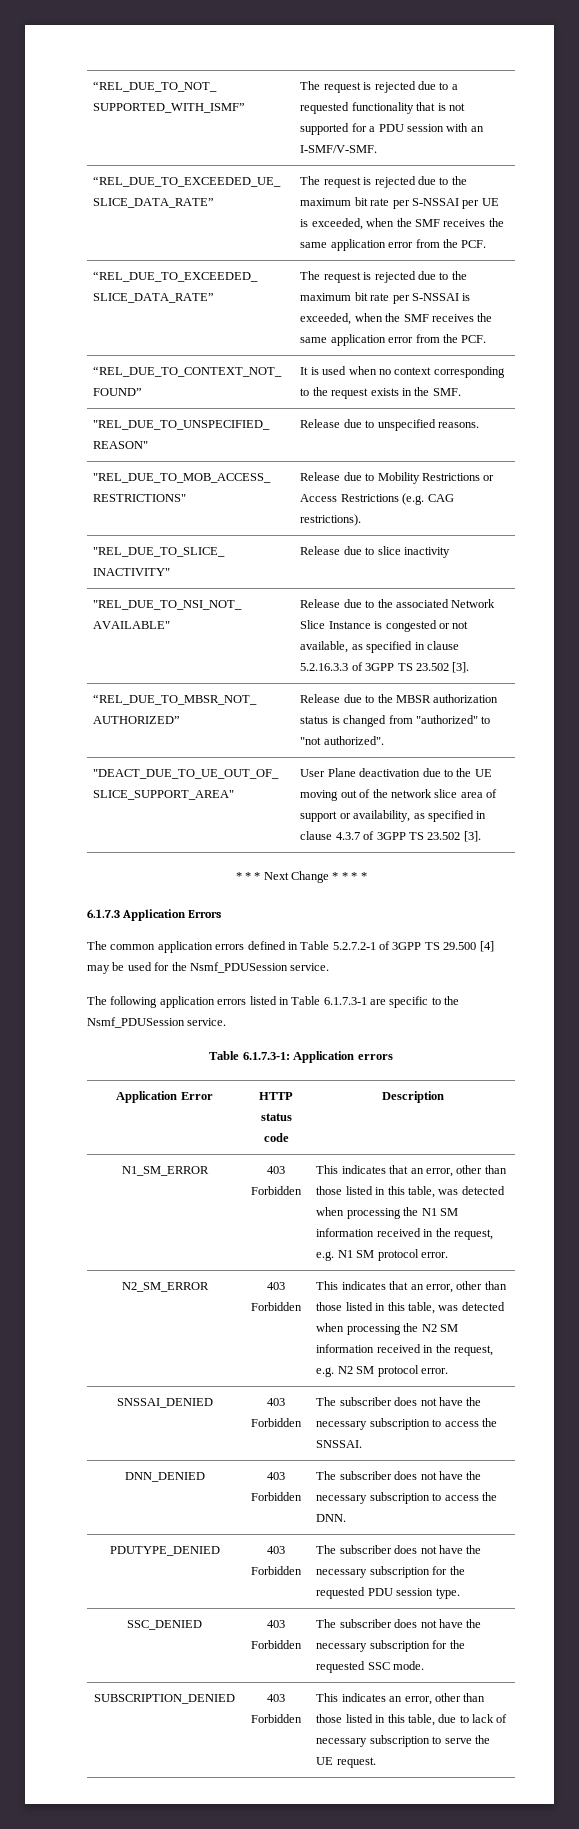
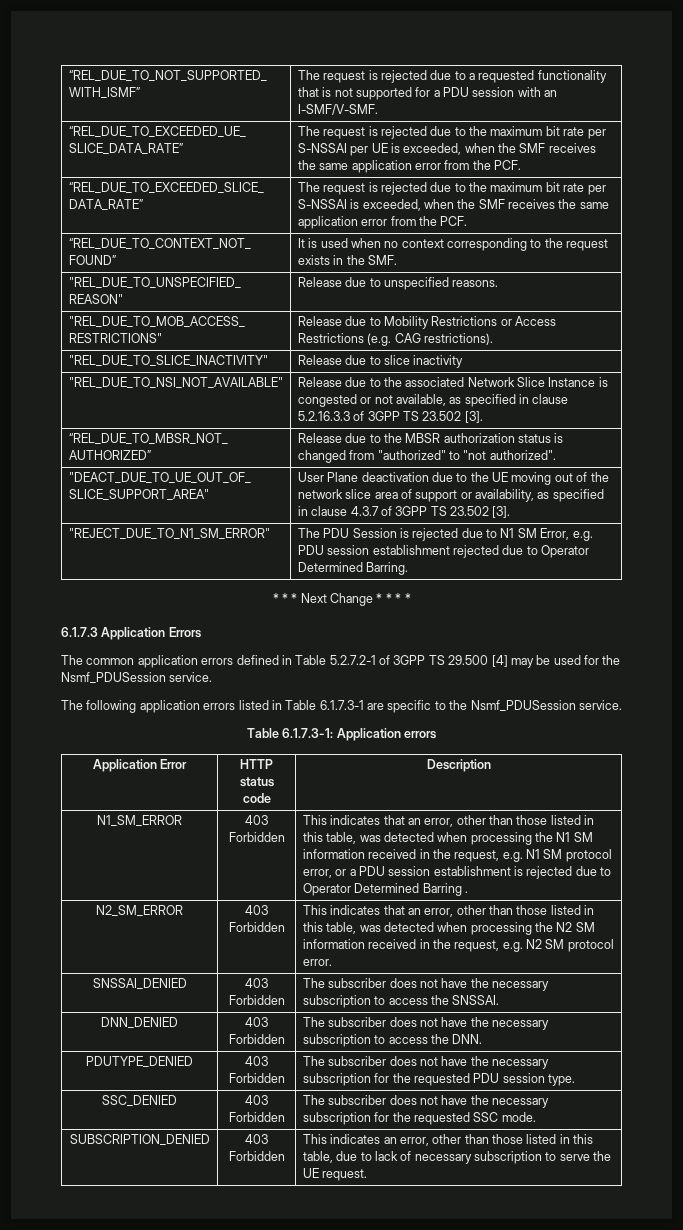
(481, 836) none -> [68,528,270,539] [297,528,593,541] [297,545,590,558] [297,562,409,575] // "REJECT_DUE_TO_N1_SM_ERROR" | The PDU Session is rejected due to N1 SM Error, e.g. PDU session establishment rejected due to Operator Determined Barring.
[420,1252,448,1258] error. -> [302,866,612,879] [302,883,468,896] error, or a PDU session establishment is rejected due to Operator Determined Barring .

